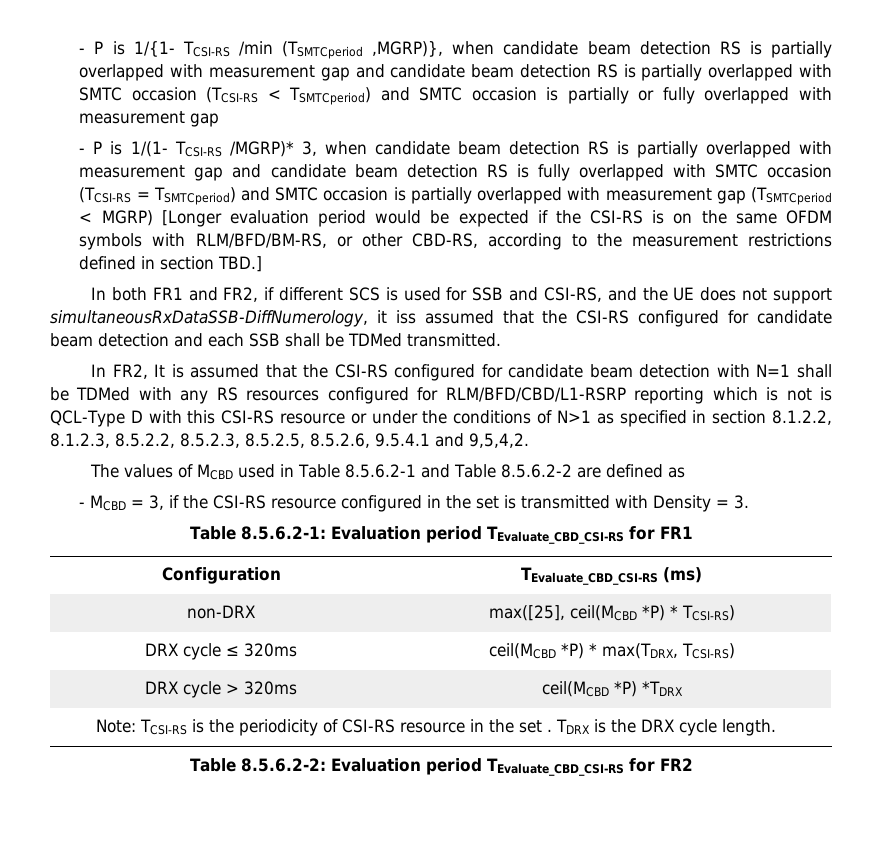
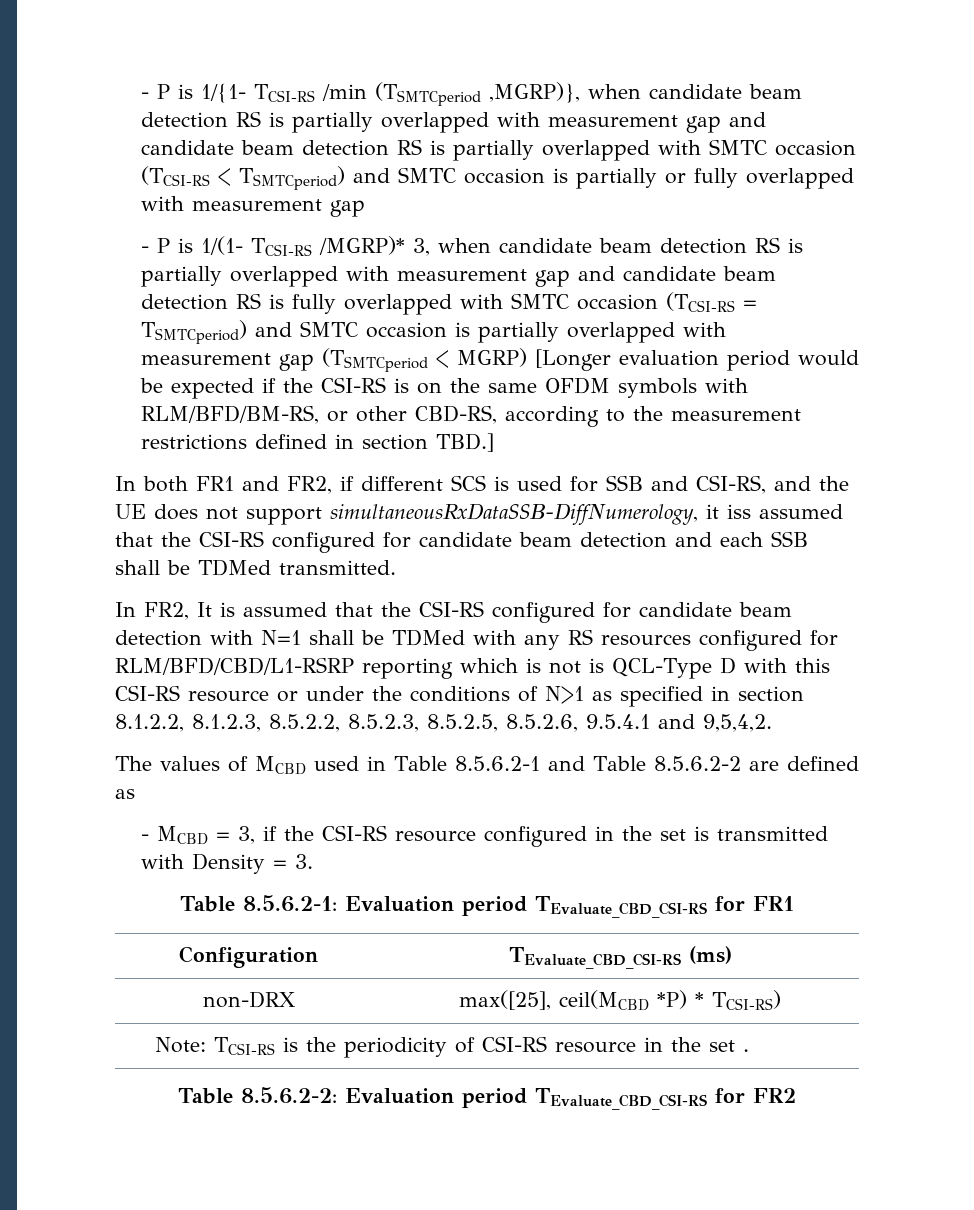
[145,643,297,660] [488,643,735,659] [145,681,297,698] [541,681,683,697] // DRX cycle ≤ 320ms | ceil(MCBD *P) * max(TDRX, TCSI-RS) // DRX cycle > 320ms | ceil(MCBD *P) *TDRX -> (781, 1000) none
[555,719,776,736] TDRX is the DRX cycle length. -> (750, 1050) none

